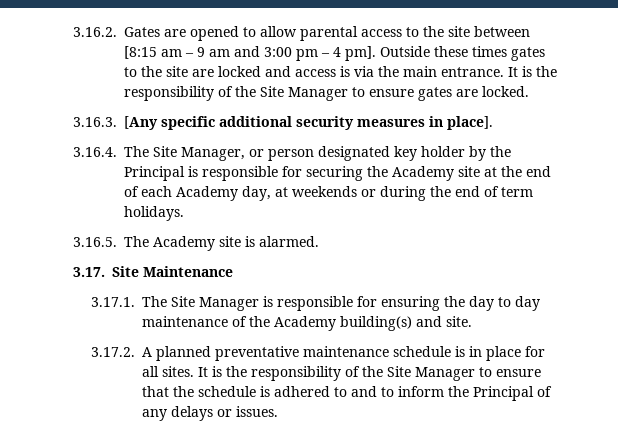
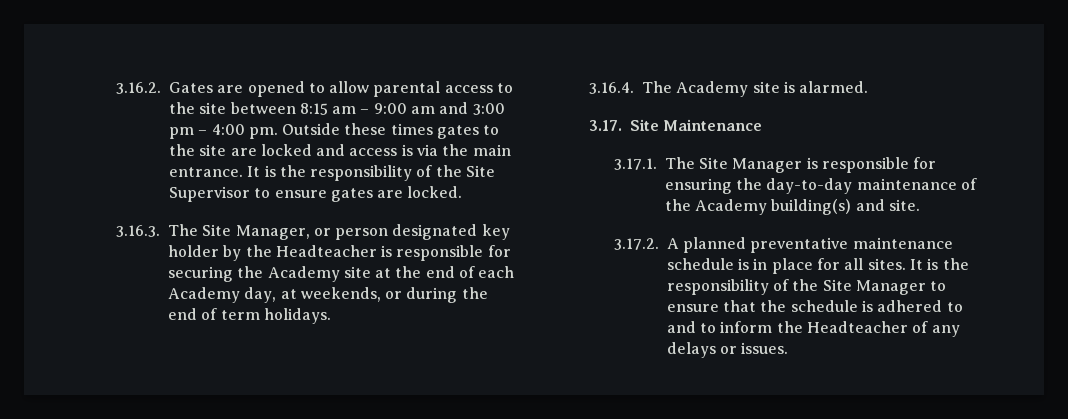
[124,46,158,59] [8:15 -> [299,103,328,115] 8:15
[197,47,206,57] 9 -> [373,103,407,114] 9:00
[333,46,377,61] 4 pm]. -> [211,124,278,139] 4:00 pm.
[288,87,349,101] Manager -> [168,186,250,202] Supervisor
[124,116,494,130] [73,147,118,157] [Any specific additional security measures in place]. // 3.16.4. -> (160, 231) none
[124,166,186,181] Principal -> [275,245,377,257] Headteacher
[292,186,358,197] weekends -> [300,287,381,302] weekends,
[73,237,118,247] 3.16.5. -> [588,82,634,94] 3.16.4.
[468,296,540,311] day to day -> [766,178,853,194] day-to-day
[472,386,534,401] Principal -> [807,321,909,333] Headteacher

